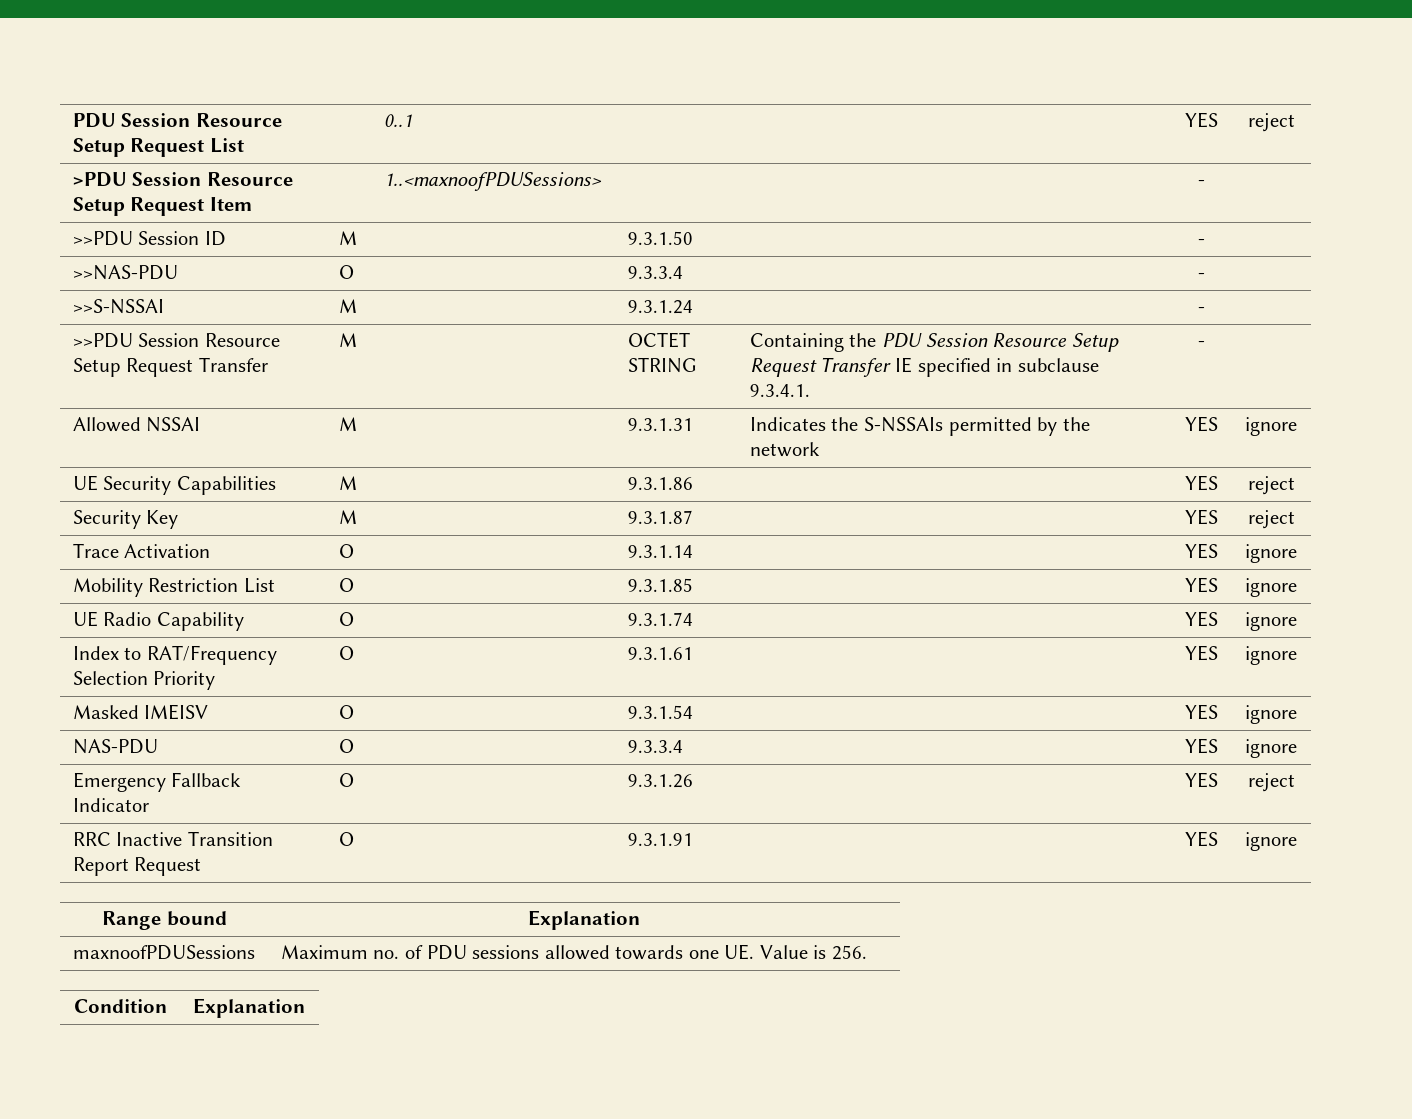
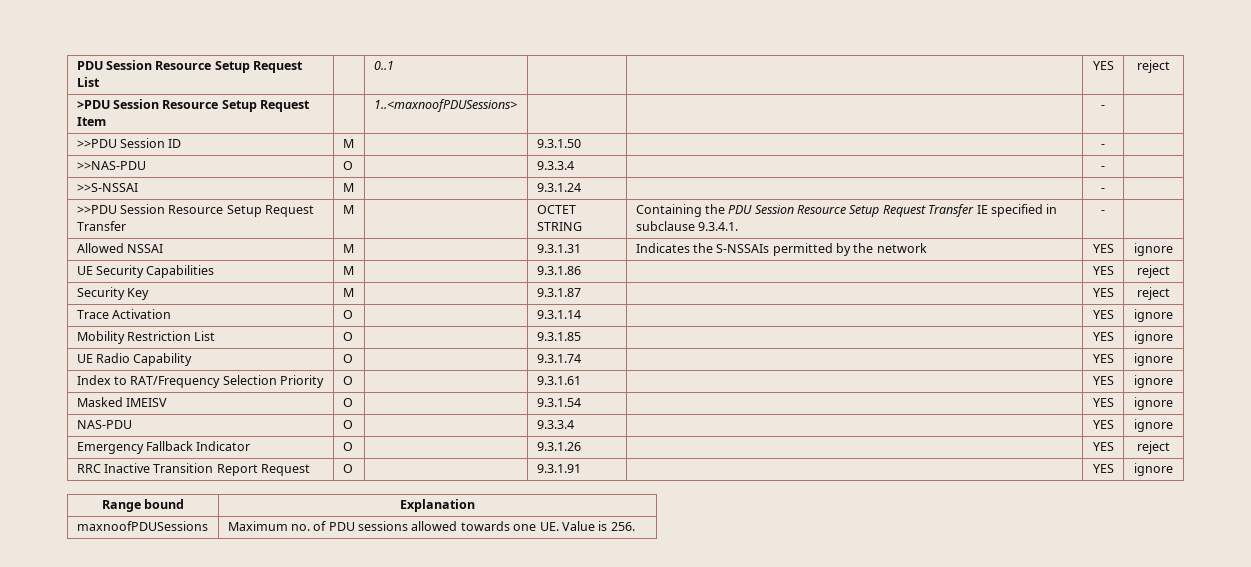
[73,999,167,1013] [193,998,305,1018] // Condition | Explanation -> (635, 526) none

